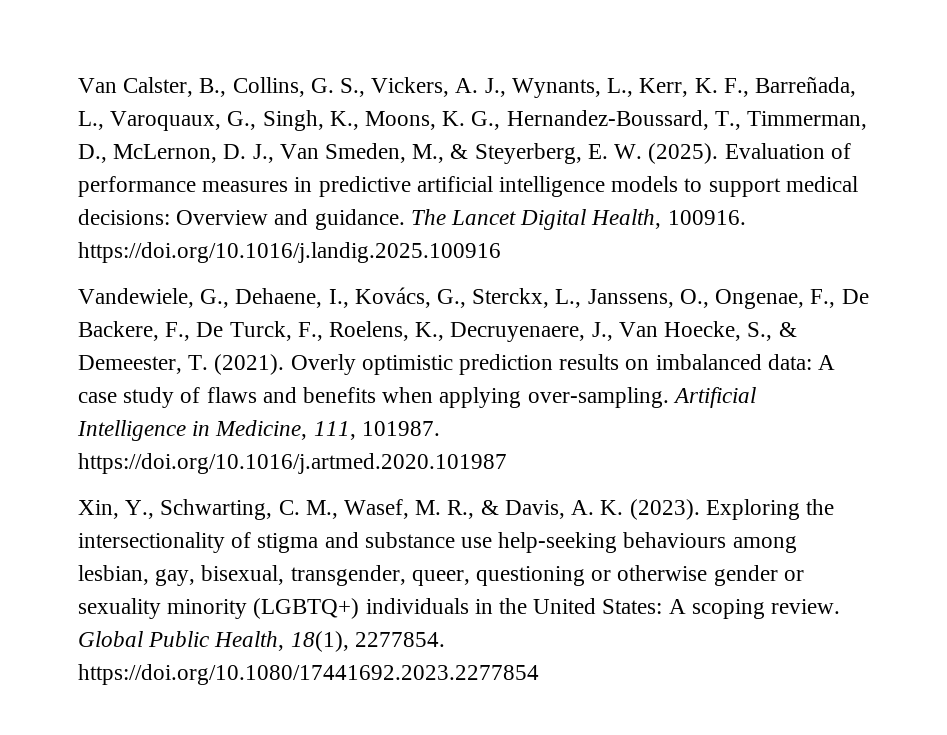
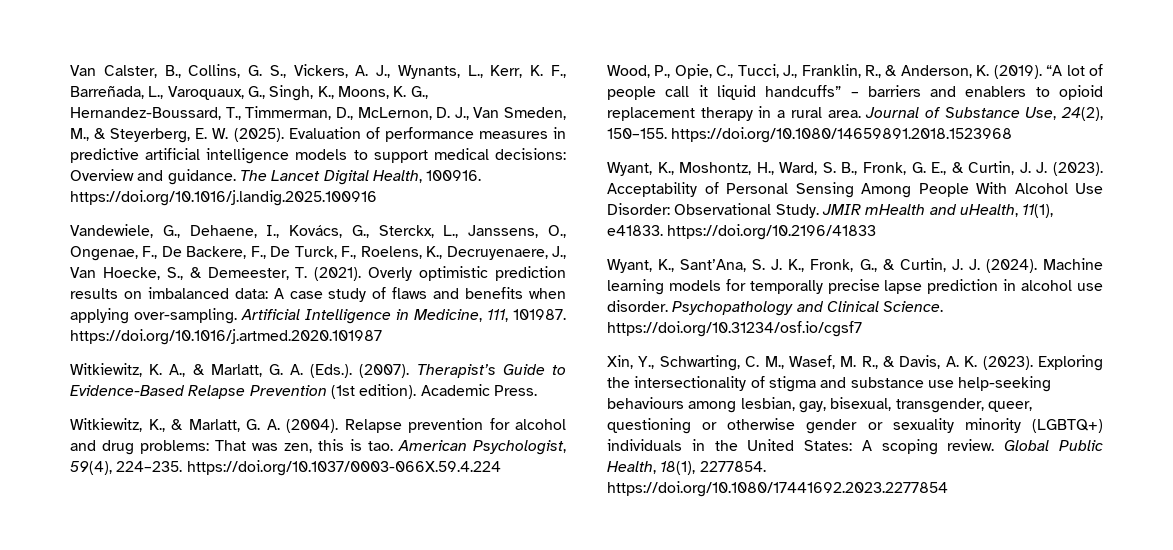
(507, 463) none -> [70,363,566,378] [70,384,537,399] [70,418,566,433] [70,439,566,455] [70,460,501,476] [607,64,1103,79] [607,85,1103,100] [607,106,1103,121] [607,127,1013,143] [607,161,1103,176] [607,182,1103,198] [607,203,1054,218] [607,224,877,240] [607,258,1104,273] [607,279,1103,295] [607,300,944,316] [607,321,862,337] // Witkiewitz, K. A., & Marlatt, G. A. (Eds.). (2007). Therapist’s Guide to Evidence-Based Relapse Prevention (1st edition). Academic Press. // Witkiewitz, K., & Marlatt, G. A. (2004). Relapse prevention for alcohol and drug problems: That was zen, this is tao. American Psychologist, 59(4), 224–235. https://doi.org/10.1037/0003-066X.59.4.224 // Wood, P., Opie, C., Tucci, J., Franklin, R., & Anderson, K. (2019). “A lot of people call it liquid handcuffs” – barriers and enablers to opioid replacement therapy in a rural area. Journal of Substance Use, 24(2), 150–155. https://doi.org/10.1080/14659891.2018.1523968 // Wyant, K., Moshontz, H., Ward, S. B., Fronk, G. E., & Curtin, J. J. (2023). Acceptability of Personal Sensing Among People With Alcohol Use Disorder: Observational Study. JMIR mHealth and uHealth, 11(1), e41833. https://doi.org/10.2196/41833 // Wyant, K., Sant’Ana, S. J. K., Fronk, G., & Curtin, J. J. (2024). Machine learning models for temporally precise lapse prediction in alcohol use disorder. Psychopathology and Clinical Science. https://doi.org/10.31234/osf.io/cgsf7

